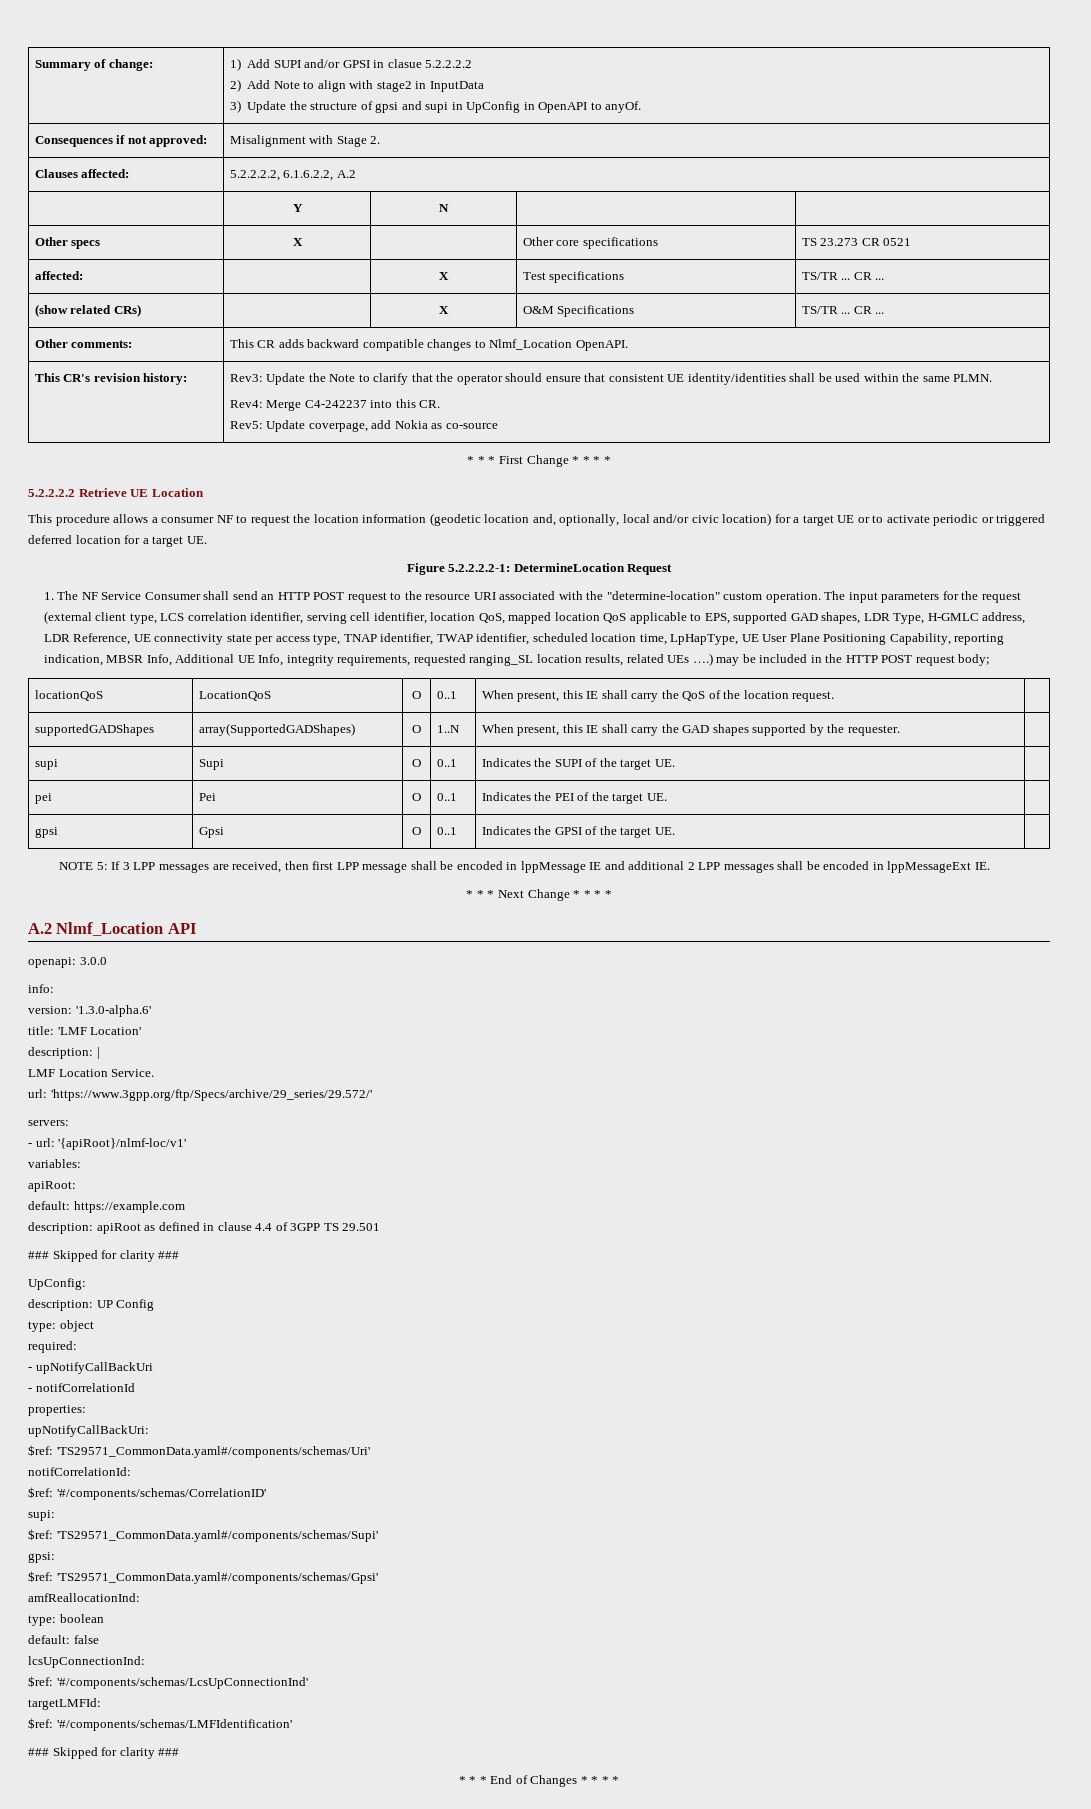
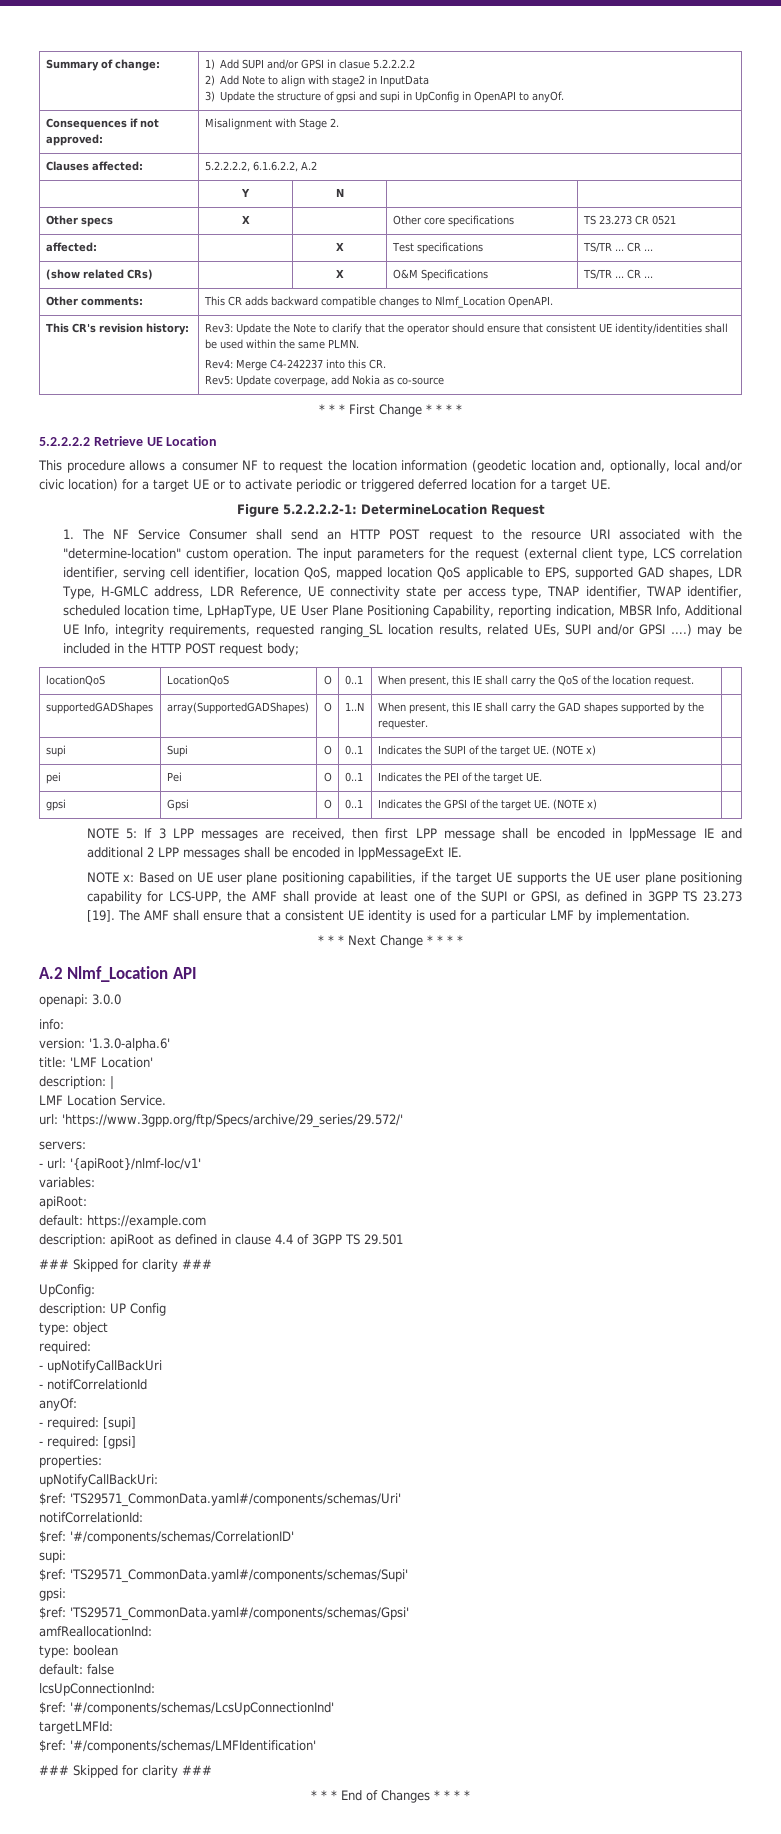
[667,655,690,663] UEs -> [533,624,666,636] UEs, SUPI and/or GPSI
(675, 763) none -> [551,745,596,756] (NOTE x)
(675, 831) none -> [552,799,597,810] (NOTE x)
(990, 866) none -> [86,872,743,885] [86,891,742,904] [86,910,690,923] // NOTE x: Based on UE user plane positioning capabilities, if the target UE supports the UE user plane positioning capability for LCS-UPP, the AMF shall provide at least one of the SUPI or GPSI, as defined in 3GPP TS 23.273 [19]. The AMF shall ensure that a consistent UE identity is used for a particular LMF by implementation.
(135, 1387) none -> [39,1398,77,1411] [39,1417,136,1430] [39,1436,136,1449] // anyOf: // - required: [supi] // - required: [gpsi]

